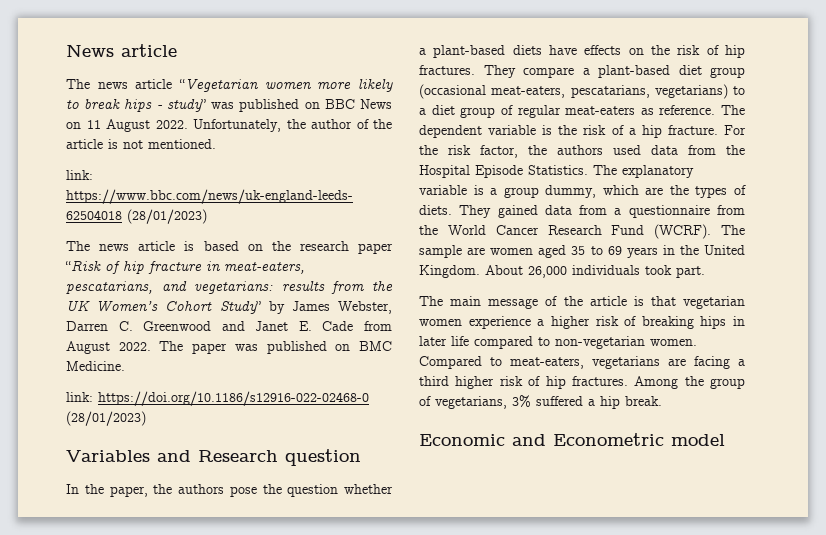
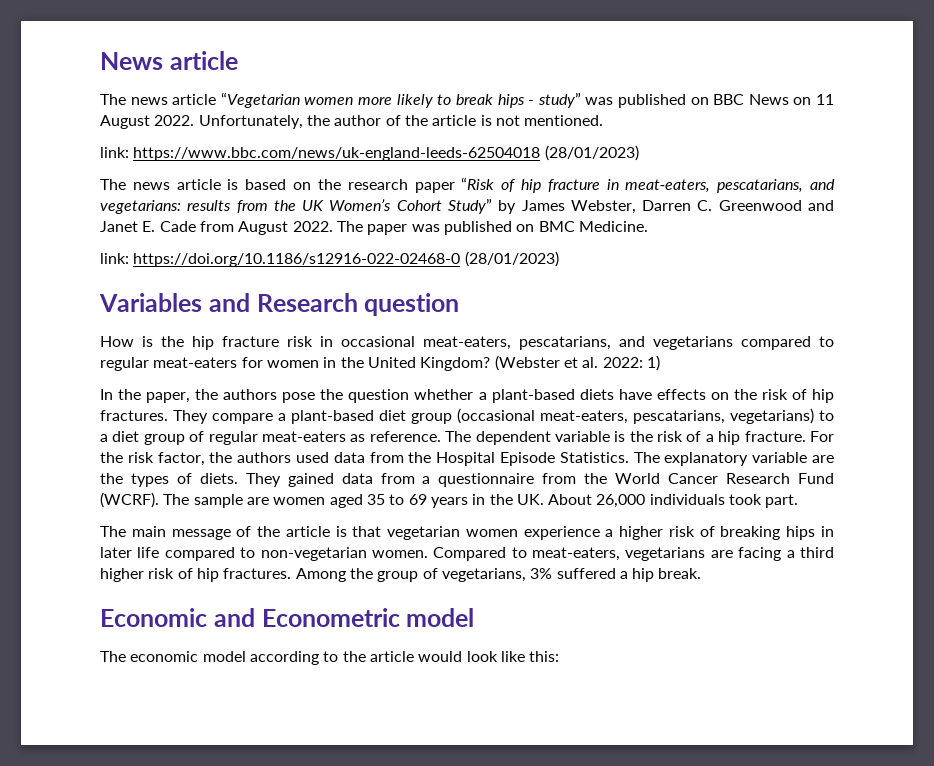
(361, 457) none -> [100,336,834,350] [100,355,660,371] // How is the hip fracture risk in occasional meat-eaters, pescatarians, and vegetarians compared to regular meat-eaters for women in the United Kingdom? (Webster et al. 2022: 1)
[473,185,639,198] is a group dummy, which -> (808, 457) none
[704,245,745,255] [419,265,480,278] United Kingdom. -> [516,494,544,505] UK.
(725, 440) none -> [100,651,560,665] // The economic model according to the article would look like this:

